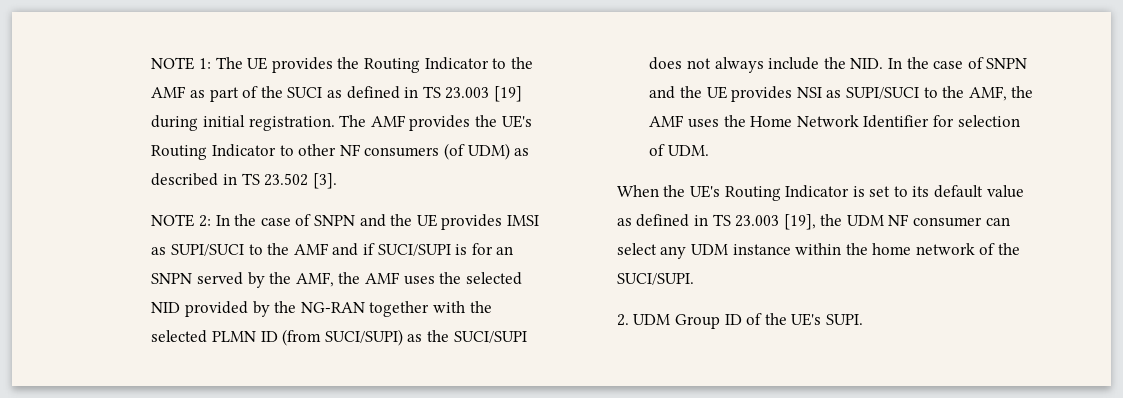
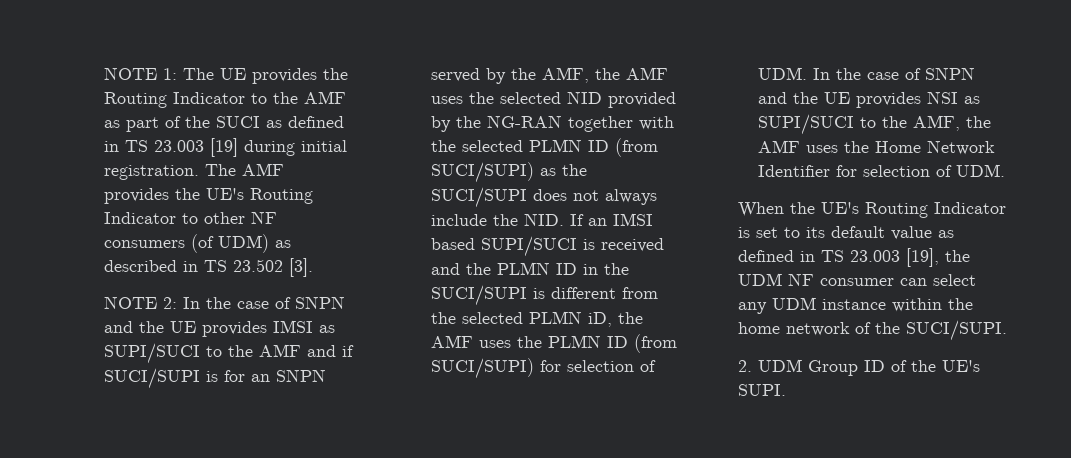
(884, 63) none -> [570,213,654,226] [431,236,665,257] [431,262,630,275] [431,285,659,306] [431,311,644,327] [431,334,678,353] [431,358,657,379] [758,67,808,80] If an IMSI based SUPI/SUCI is received and the PLMN ID in the SUCI/SUPI is different from the selected PLMN iD, the AMF uses the PLMN ID (from SUCI/SUPI) for selection of UDM.

